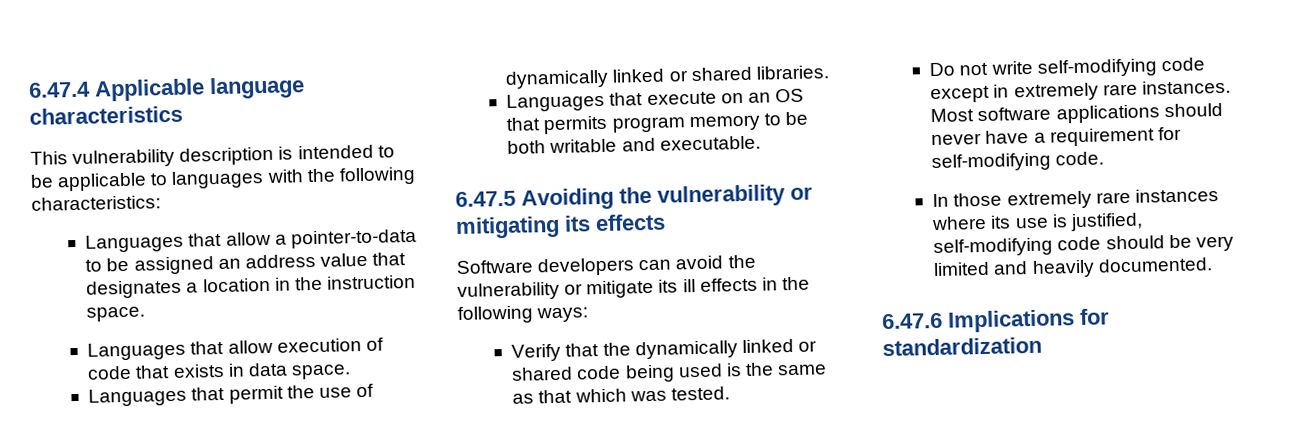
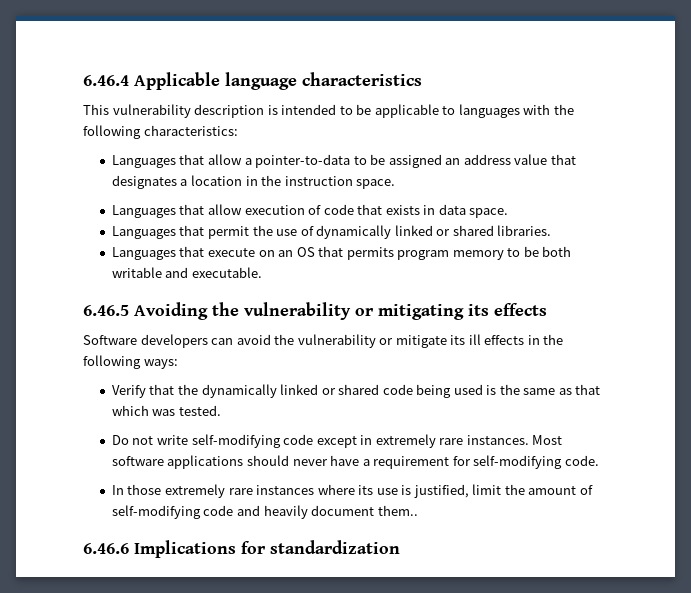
[28,81,91,98] 6.47.4 -> [83,75,129,86] 6.46.4
[455,190,516,208] 6.47.5 -> [83,305,129,316] 6.46.5
[933,234,1234,258] [933,257,1213,278] [881,312,943,330] self-modifying code should be very limited and heavily documented. // 6.47.6 -> [472,484,593,495] [111,505,418,519] [83,543,129,554] limit the amount of self-modifying code and heavily document them.. // 6.46.6

